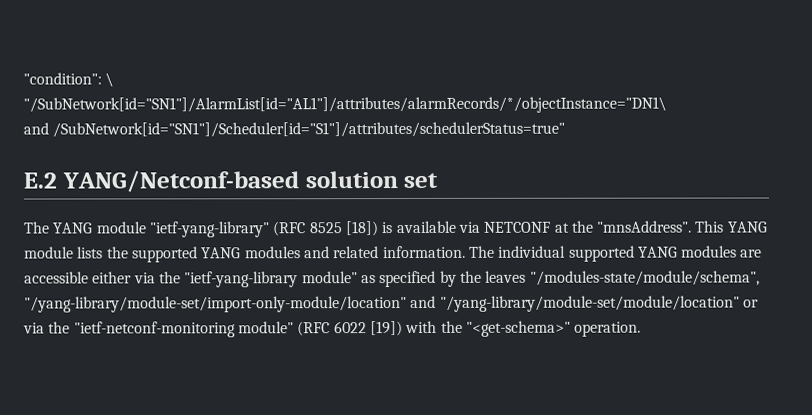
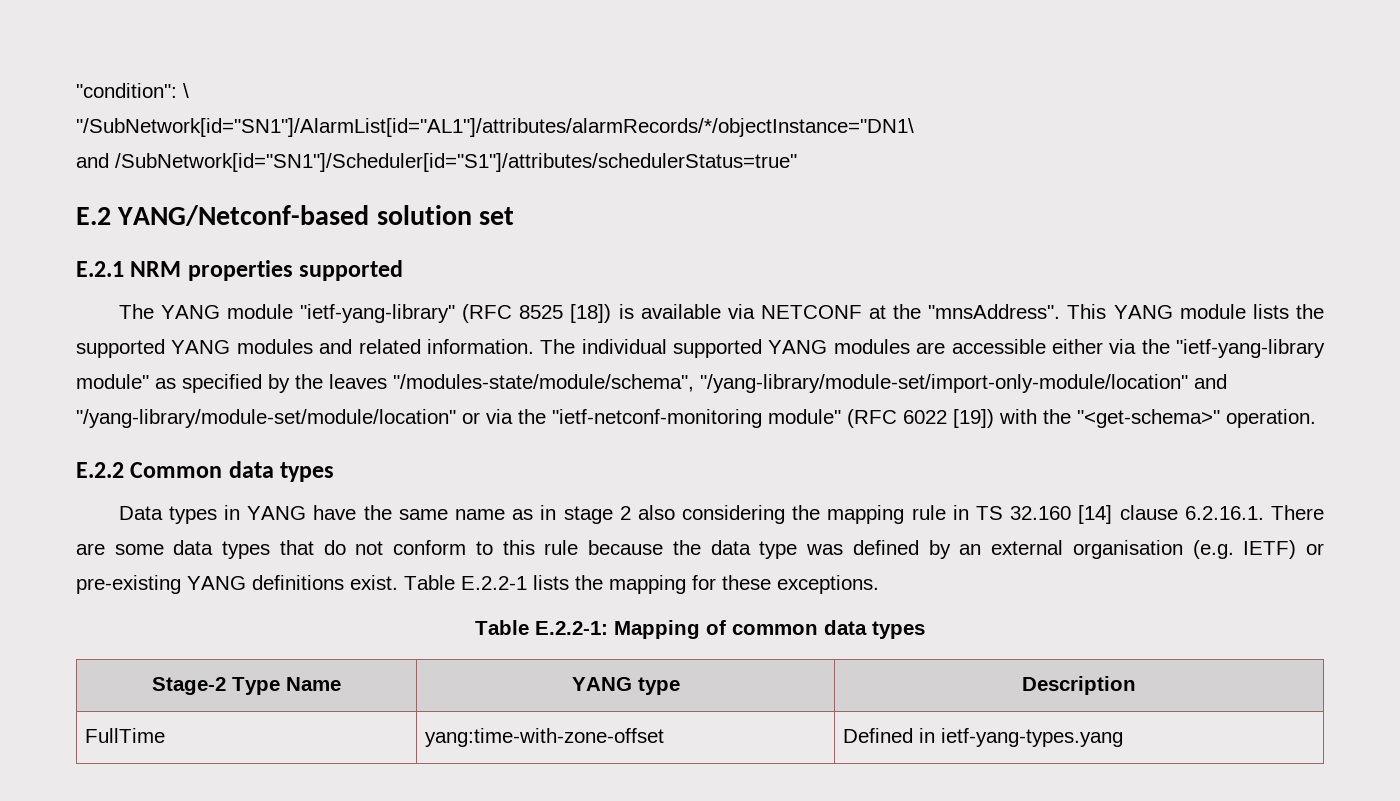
(439, 180) none -> [76,260,404,281] // E.2.1 NRM properties supported
(642, 329) none -> [76,461,335,482] [118,505,1324,524] [76,540,1324,559] [76,575,879,594] [475,620,925,639] [152,677,341,695] [571,677,680,695] [1022,676,1136,695] [84,728,165,743] [424,728,664,747] [842,728,1123,747] // E.2.2 Common data types // Data types in YANG have the same name as in stage 2 also considering the mapping rule in TS 32.160 [14] clause 6.2.16.1. There are some data types that do not conform to this rule because the data type was defined by an external organisation (e.g. IETF) or pre-existing YANG definitions exist. Table E.2.2-1 lists the mapping for these exceptions. // Table E.2.2-1: Mapping of common data types // Stage-2 Type Name | YANG type | Description // FullTime | yang:time-with-zone-offset | Defined in ietf-yang-types.yang

